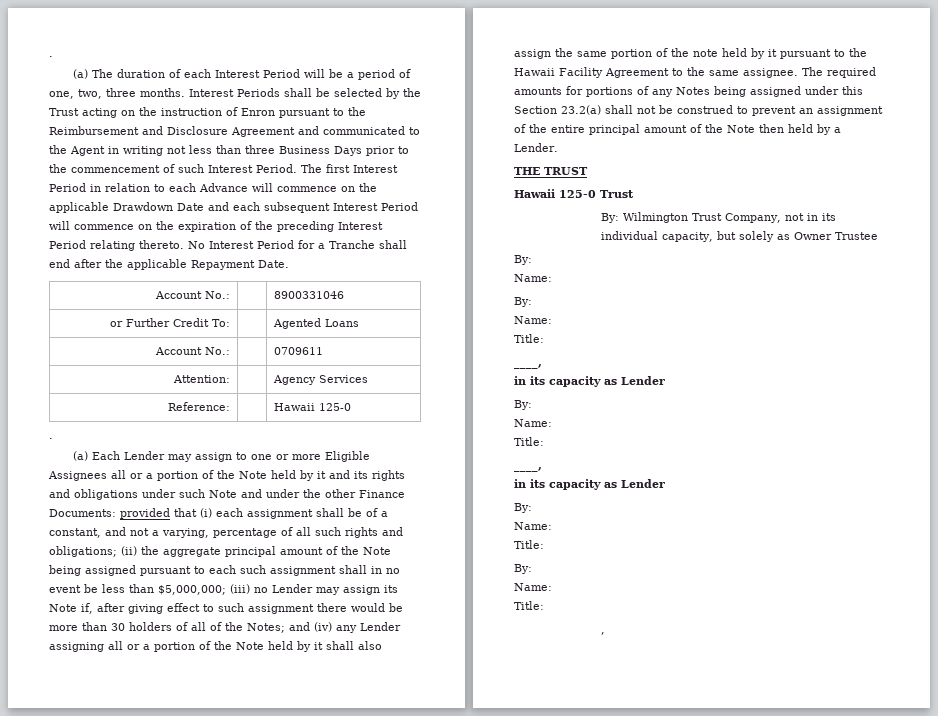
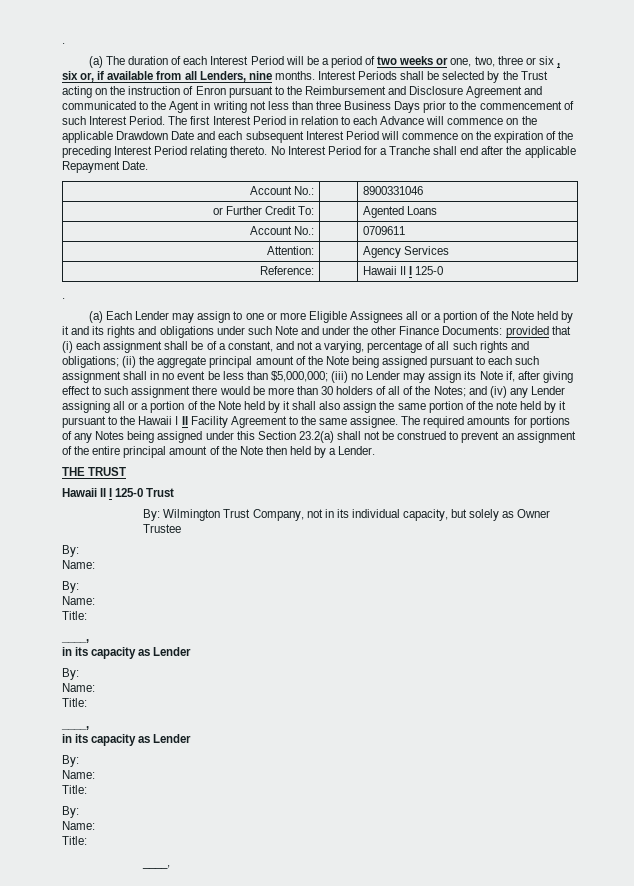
[49,88,136,99] one, two, three -> [377,56,560,67] [62,71,272,82] two weeks or one, two, three or six , six or, if available from all Lenders, nine
(315, 407) none -> [399,266,412,275] II I
(555, 72) none -> [175,416,188,425] I II
(555, 193) none -> [100,488,113,497] II I
[600,632,605,635] , -> [142,865,171,869] ____,

